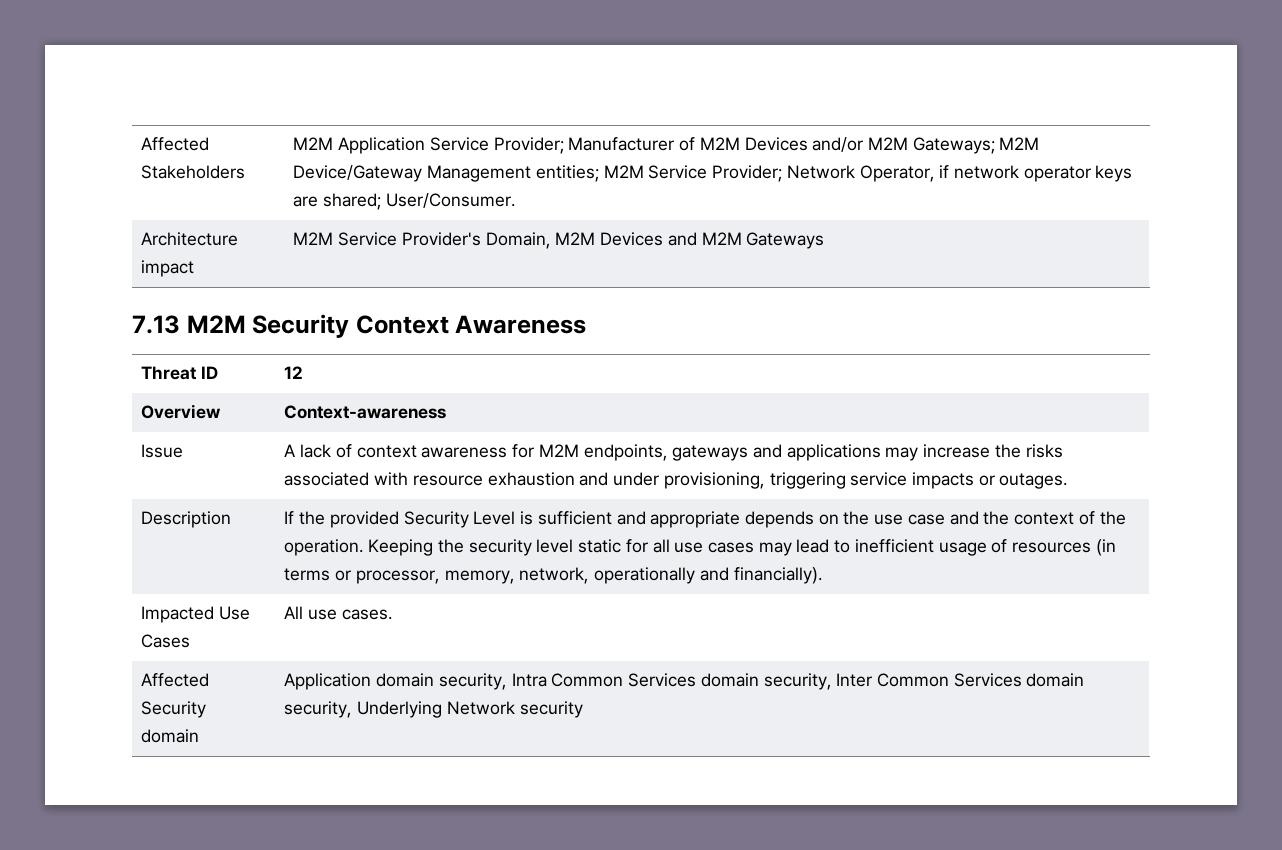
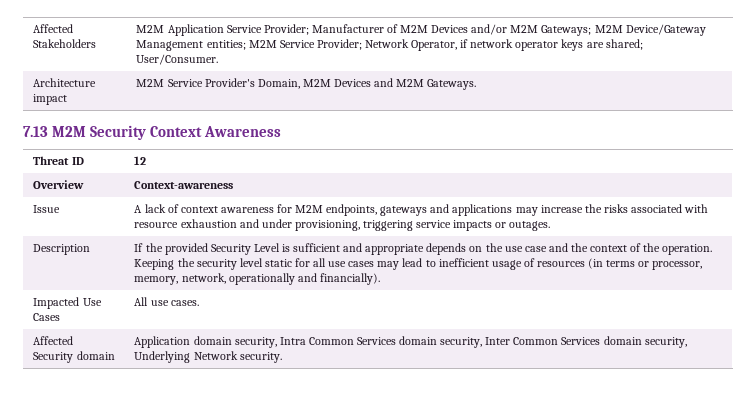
[746,232,825,249] Gateways -> [427,79,477,90] Gateways.
[519,701,583,718] security -> [239,352,282,363] security.

